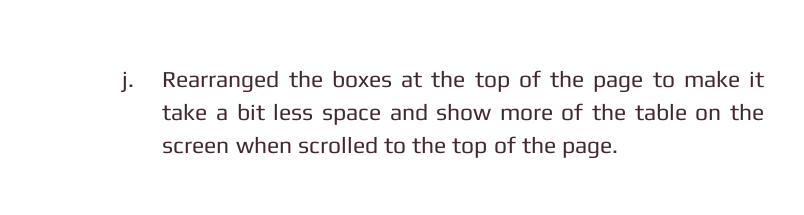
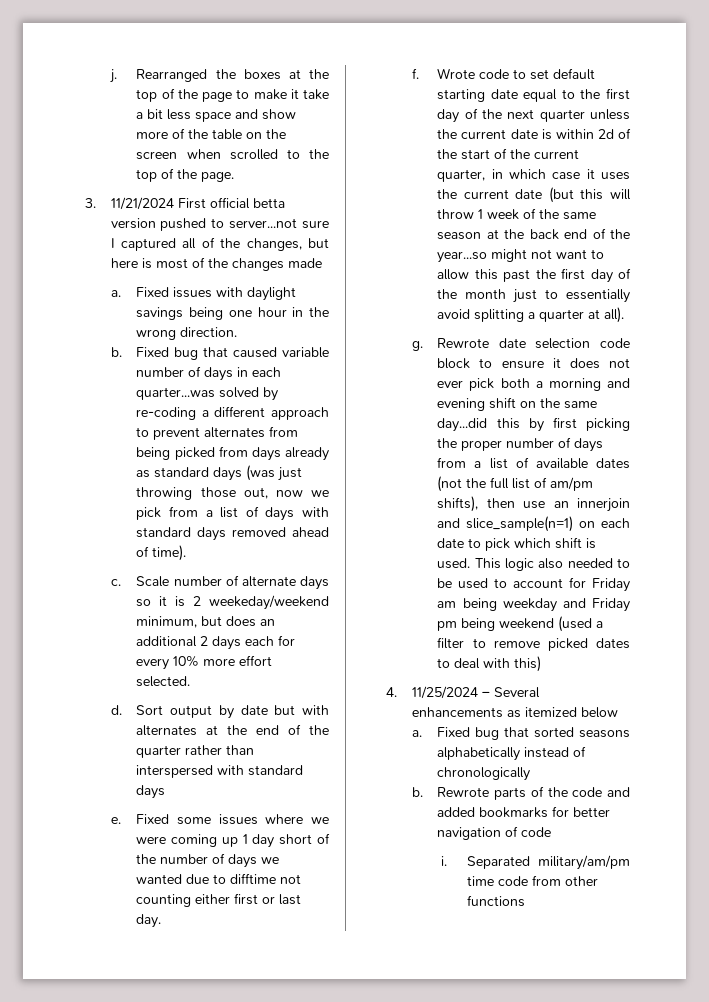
(618, 150) none -> [84,197,285,210] [110,218,329,231] [110,237,330,251] [110,257,322,271] [110,287,297,301] [136,307,329,320] [136,327,238,340] [110,347,329,360] [136,366,282,381] [136,387,279,401] [136,406,329,420] [136,426,299,440] [136,446,329,461] [136,465,303,481] [136,487,329,500] [136,506,329,521] [136,527,329,541] [136,545,187,561] [110,575,329,590] [136,595,329,610] [136,616,276,628] [136,635,296,650] [136,655,273,670] [136,676,191,687] [110,705,329,719] [136,724,329,736] [136,745,255,758] [136,765,304,778] [136,785,166,799] [110,814,329,825] [136,833,330,848] [136,853,280,868] [136,873,302,884] [136,893,302,907] [136,914,162,928] [411,68,596,80] [437,88,630,102] [437,108,630,123] [437,128,631,140] [437,148,580,160] [437,169,630,182] [437,187,631,203] [437,208,597,220] [437,228,630,240] [437,249,605,263] [437,268,631,283] [437,289,630,303] [437,307,625,323] [411,338,630,351] [437,358,630,369] [437,378,630,391] [437,397,598,411] [437,417,630,432] [437,437,604,452] [437,457,630,469] [437,476,594,492] [437,496,630,512] [437,516,630,532] [437,537,597,551] [437,558,630,571] [437,577,630,592] [437,598,630,612] [437,616,604,632] [437,637,630,651] [437,656,542,672] [385,686,540,699] [411,707,618,718] [411,727,630,740] [437,746,587,761] [437,767,531,781] [411,786,630,800] [437,806,611,818] [437,826,552,840] [441,855,630,870] [466,875,598,886] [466,895,525,907] // 3. 11/21/2024 First official betta version pushed to server...not sure I captured all of the changes, but here is most of the changes made // a. Fixed issues with daylight savings being one hour in the wrong direction. // b. Fixed bug that caused variable number of days in each quarter...was solved by re-coding a different approach to prevent alternates from being picked from days already as standard days (was just throwing those out, now we pick from a list of days with standard days removed ahead of time). // c. Scale number of alternate days so it is 2 weekeday/weekend minimum, but does an additional 2 days each for every 10% more effort selected. // d. Sort output by date but with alternates at the end of the quarter rather than interspersed with standard days // e. Fixed some issues where we were coming up 1 day short of the number of days we wanted due to difftime not counting either first or last day. // f. Wrote code to set default starting date equal to the first day of the next quarter unless the current date is within 2d of the start of the current quarter, in which case it uses the current date (but this will throw 1 week of the same season at the back end of the year...so might not want to allow this past the first day of the month just to essentially avoid splitting a quarter at all). // g. Rewrote date selection code block to ensure it does not ever pick both a morning and evening shift on the same day...did this by first picking the proper number of days from a list of available dates (not the full list of am/pm shifts), then use an innerjoin and slice_sample(n=1) on each date to pick which shift is used. This logic also needed to be used to account for Friday am being weekday and Friday pm being weekend (used a filter to remove picked dates to deal with this) // 4. 11/25/2024 – Several enhancements as itemized below // a. Fixed bug that sorted seasons alphabetically instead of chronologically // b. Rewrote parts of the code and added bookmarks for better navigation of code // i. Separated military/am/pm time code from other functions

